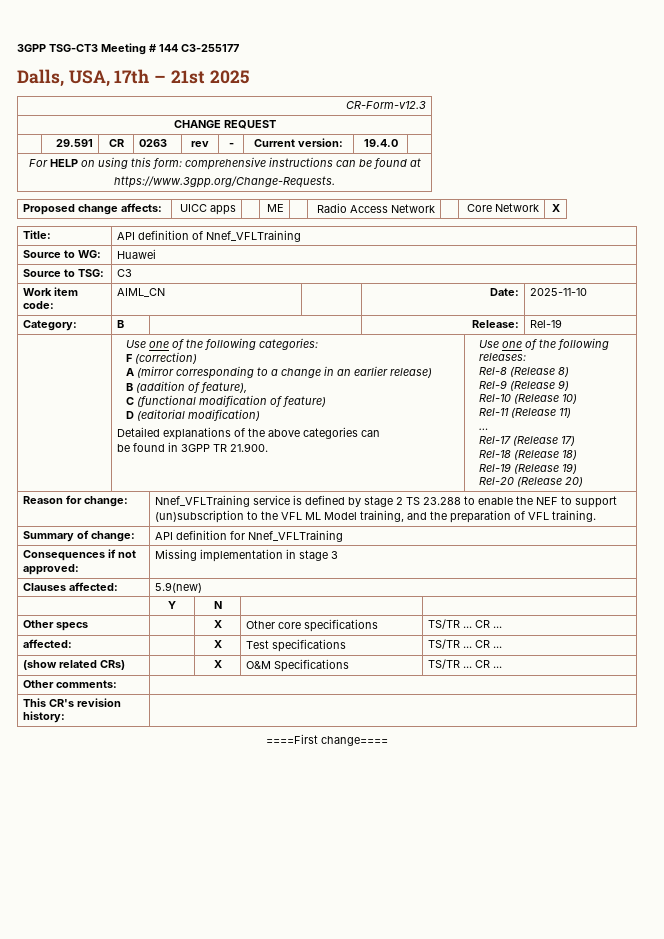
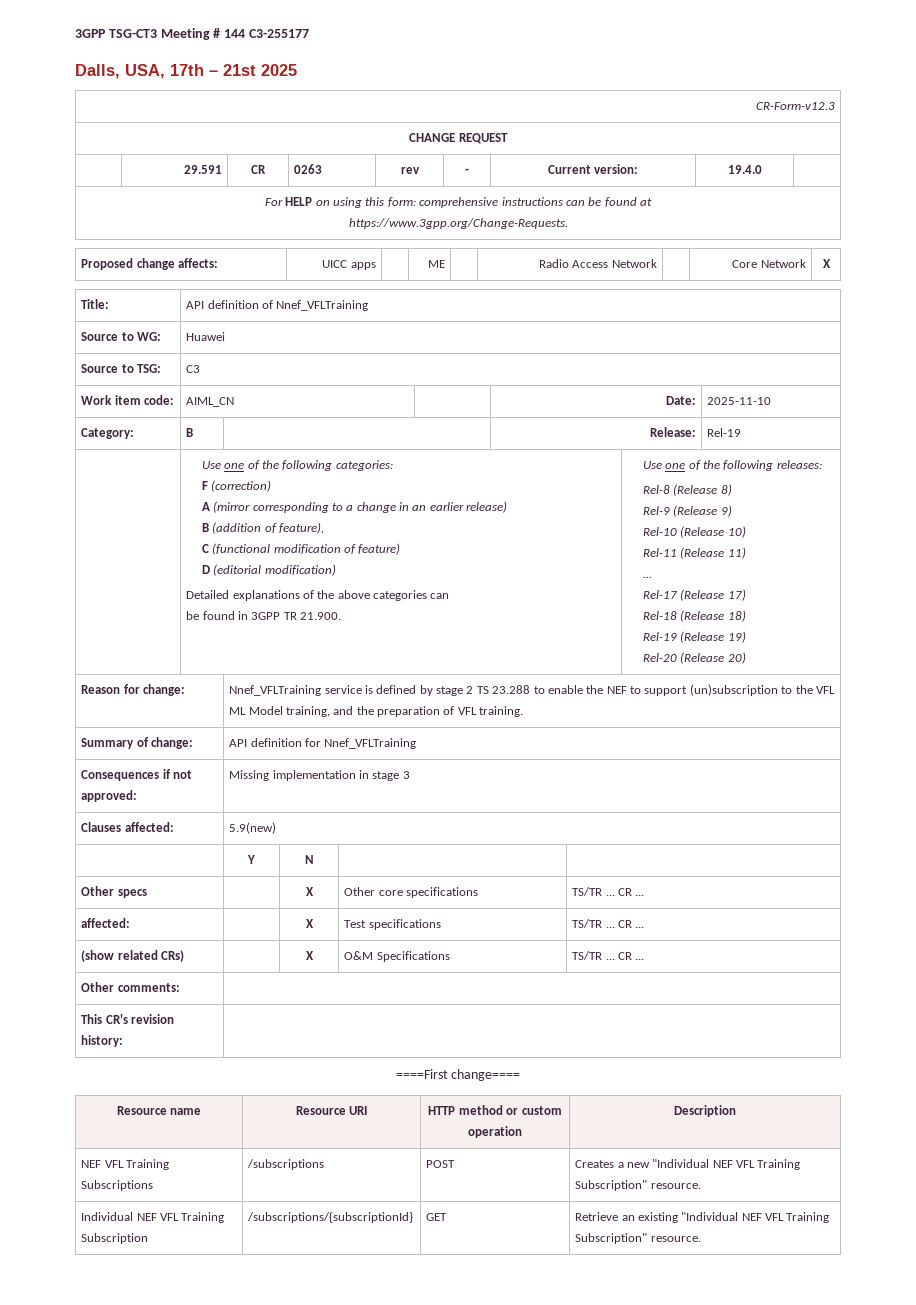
(388, 741) none -> [116,1106,202,1115] [295,1106,368,1115] [428,1105,562,1115] [468,1126,522,1138] [674,1105,736,1117] [81,1159,169,1170] [81,1180,154,1191] [247,1159,325,1170] [426,1160,456,1168] [575,1159,801,1170] [575,1180,701,1191] [81,1212,225,1223] [81,1233,149,1244] [247,1212,414,1223] [426,1213,448,1221] [575,1212,830,1223] [575,1233,701,1244] // Resource name | Resource URI | HTTP method or custom operation | Description // NEF VFL Training Subscriptions | /subscriptions | POST | Creates a new "Individual NEF VFL Training Subscription" resource. // Individual NEF VFL Training Subscription | /subscriptions/{subscriptionId} | GET | Retrieve an existing "Individual NEF VFL Training Subscription" resource.

